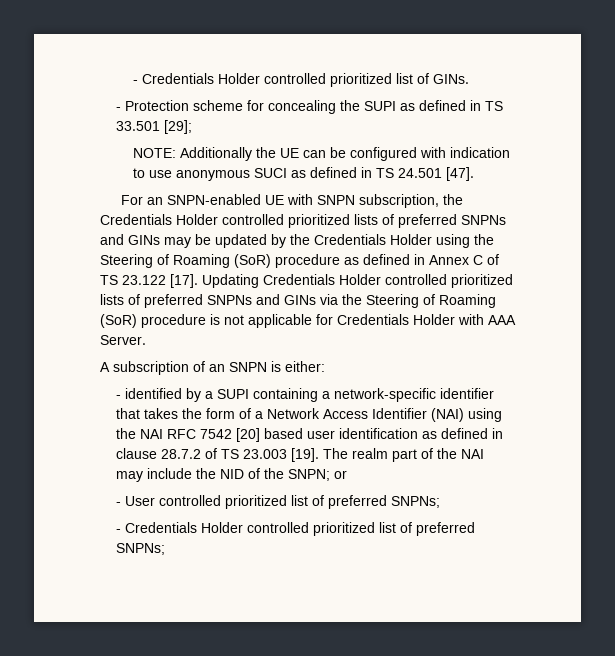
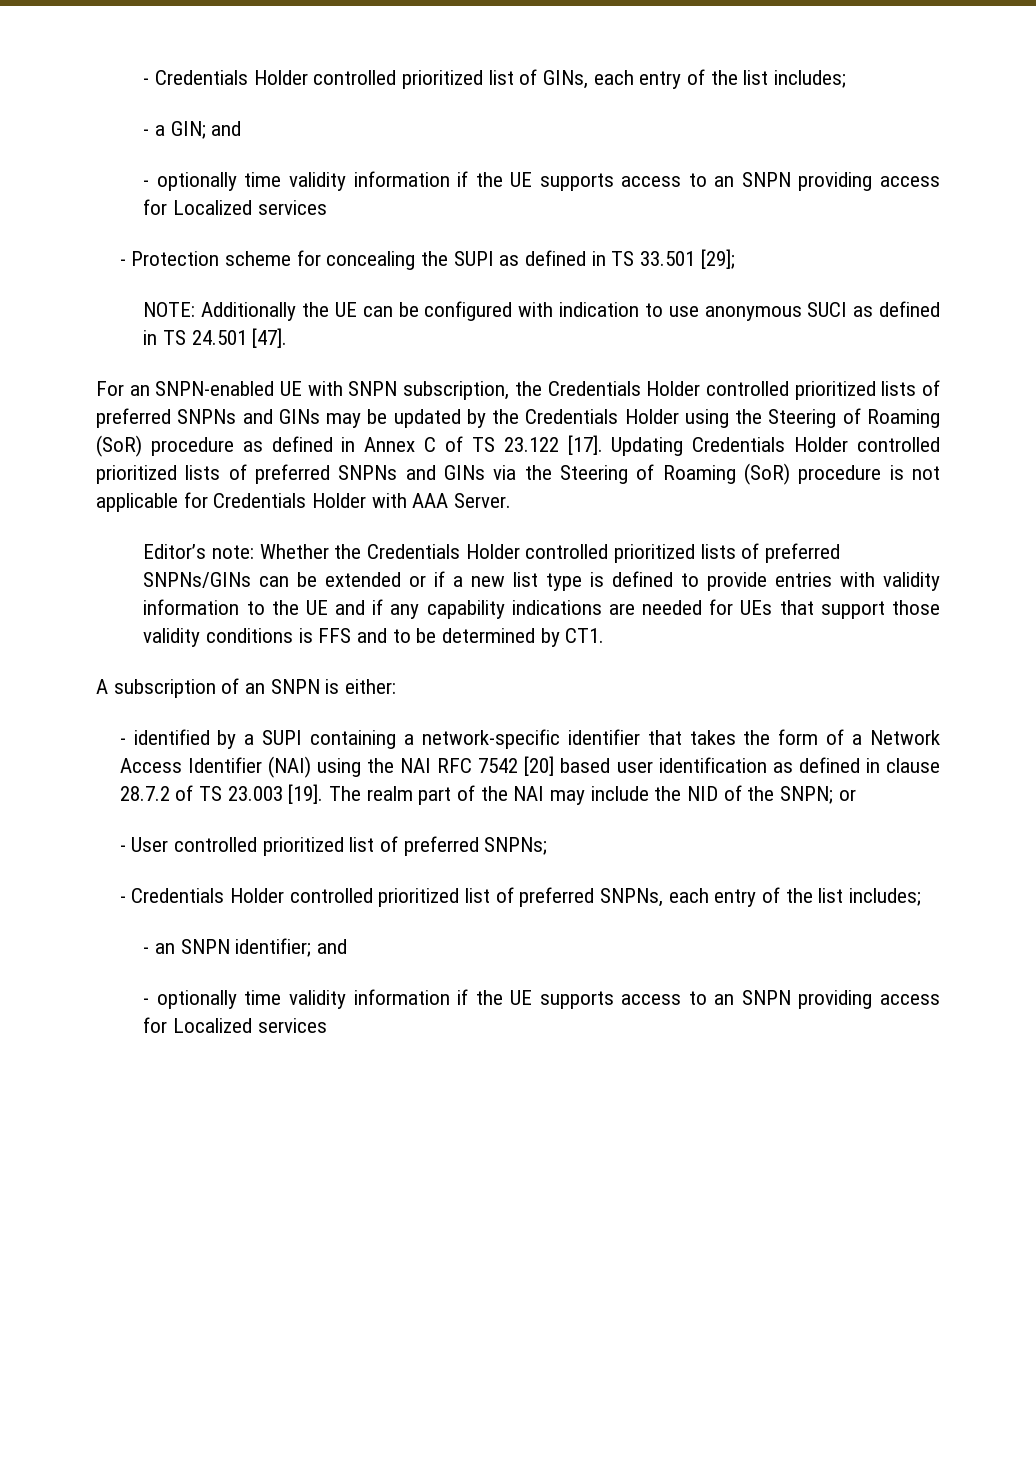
[132,73,469,87] - Credentials Holder controlled prioritized list of GINs. -> [143,69,847,89] [143,121,242,139] [143,171,940,191] [143,199,327,215] - Credentials Holder controlled prioritized list of GINs, each entry of the list includes; // - a GIN; and // - optionally time validity information if the UE supports access to an SNPN providing access for Localized services
(146, 340) none -> [143,543,841,563] [143,571,940,591] [143,599,941,619] [143,628,605,647] // Editor’s note: Whether the Credentials Holder controlled prioritized lists of preferred SNPNs/GINs can be extended or if a new list type is defined to provide entries with validity information to the UE and if any capability indications are needed for UEs that support those validity conditions is FFS and to be determined by CT1.
[116,543,166,555] SNPNs; -> [600,887,922,907] [143,938,348,957] [143,989,940,1009] [143,1017,327,1033] SNPNs, each entry of the list includes; // - an SNPN identifier; and // - optionally time validity information if the UE supports access to an SNPN providing access for Localized services

